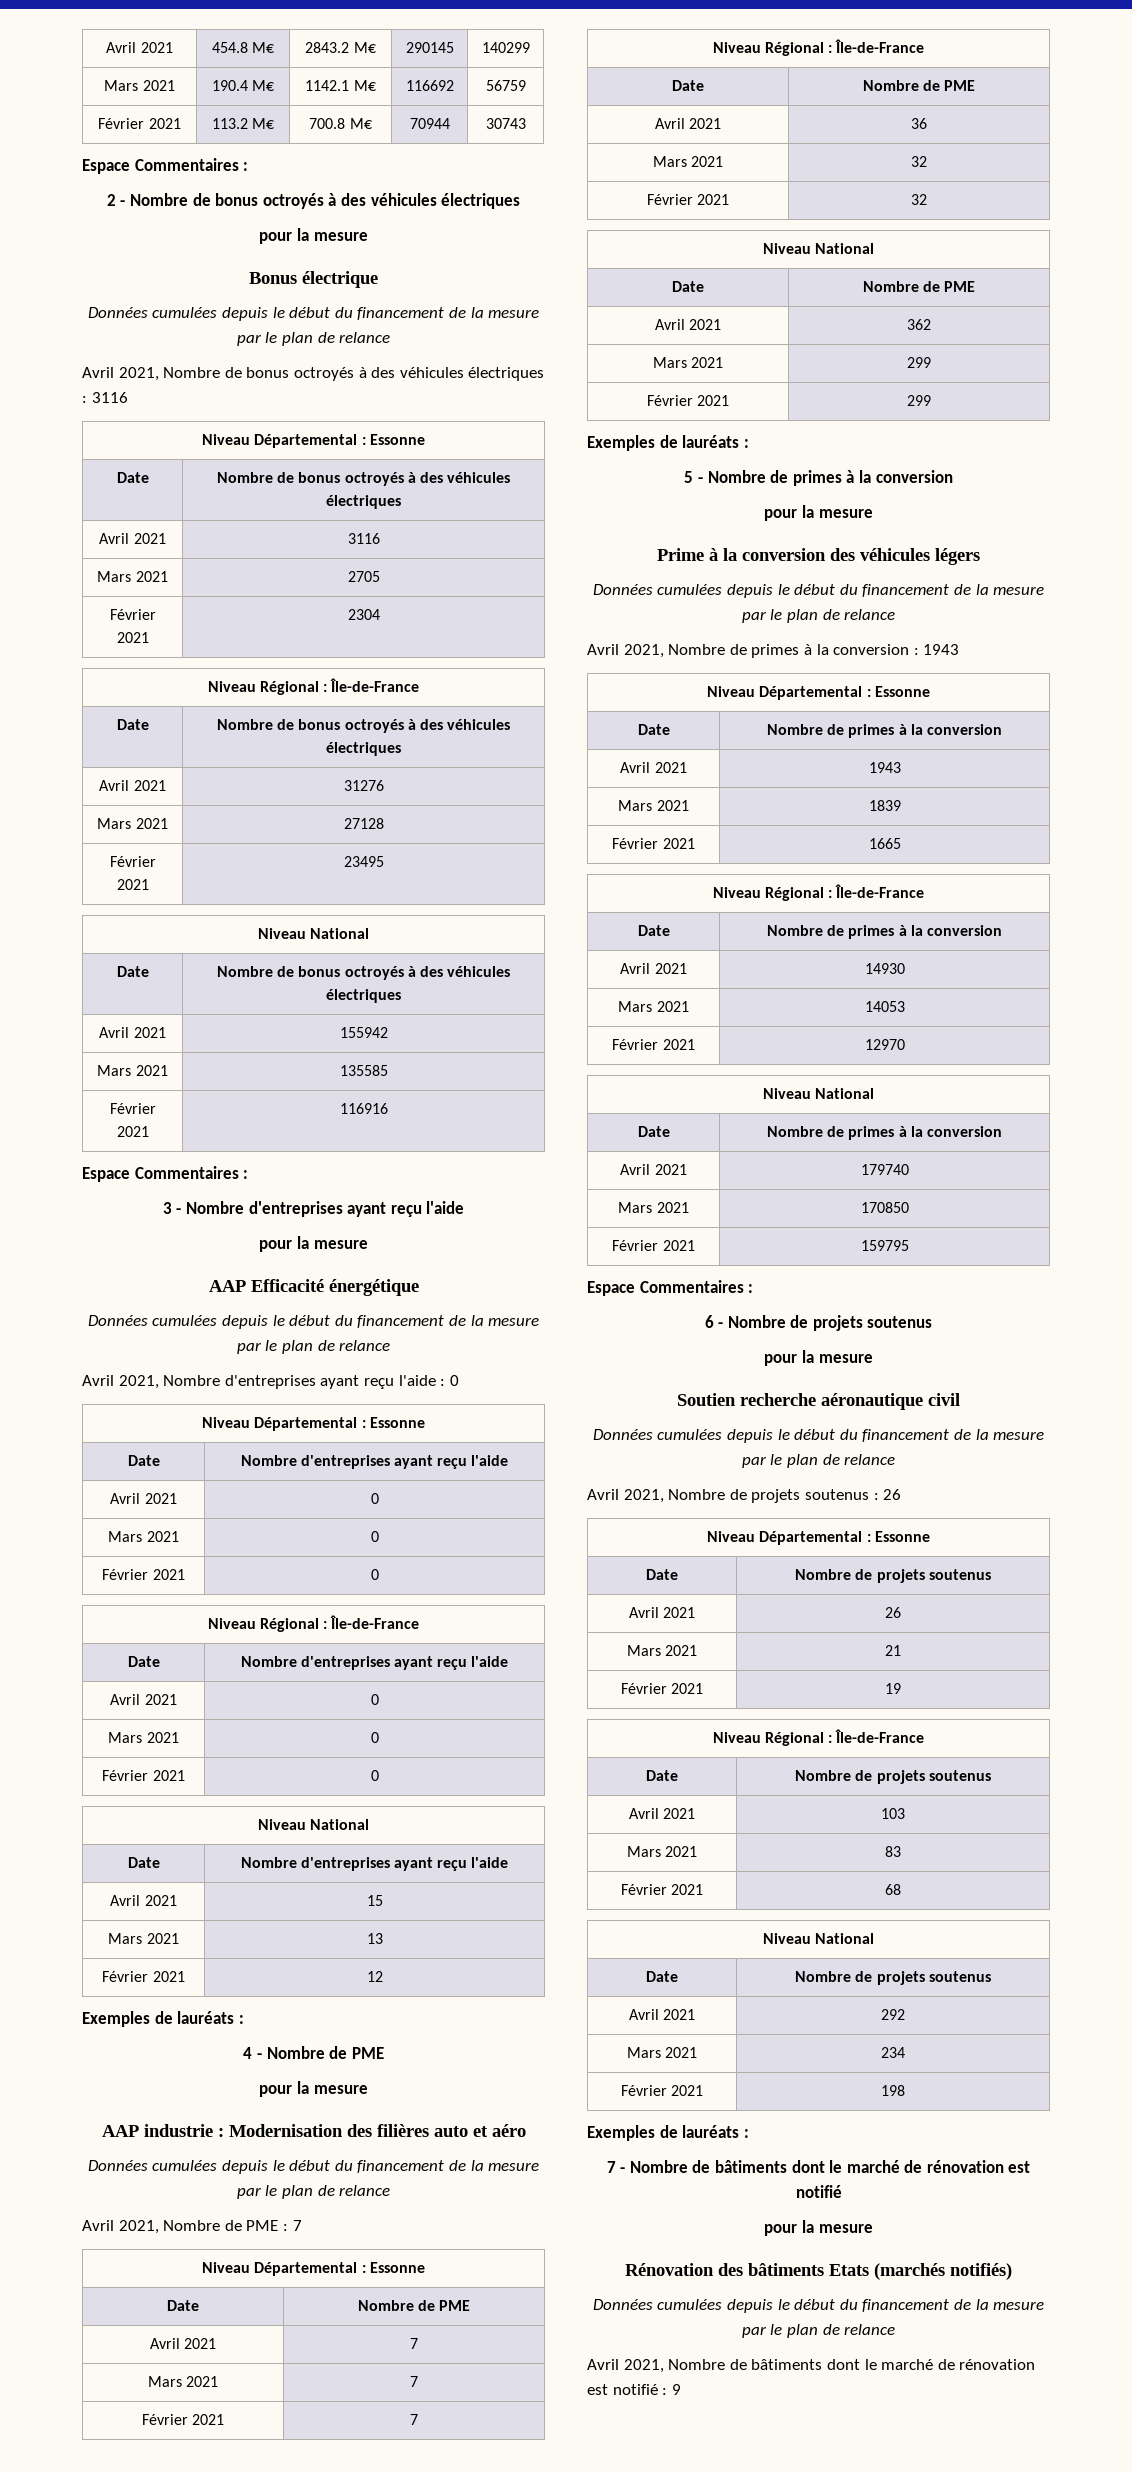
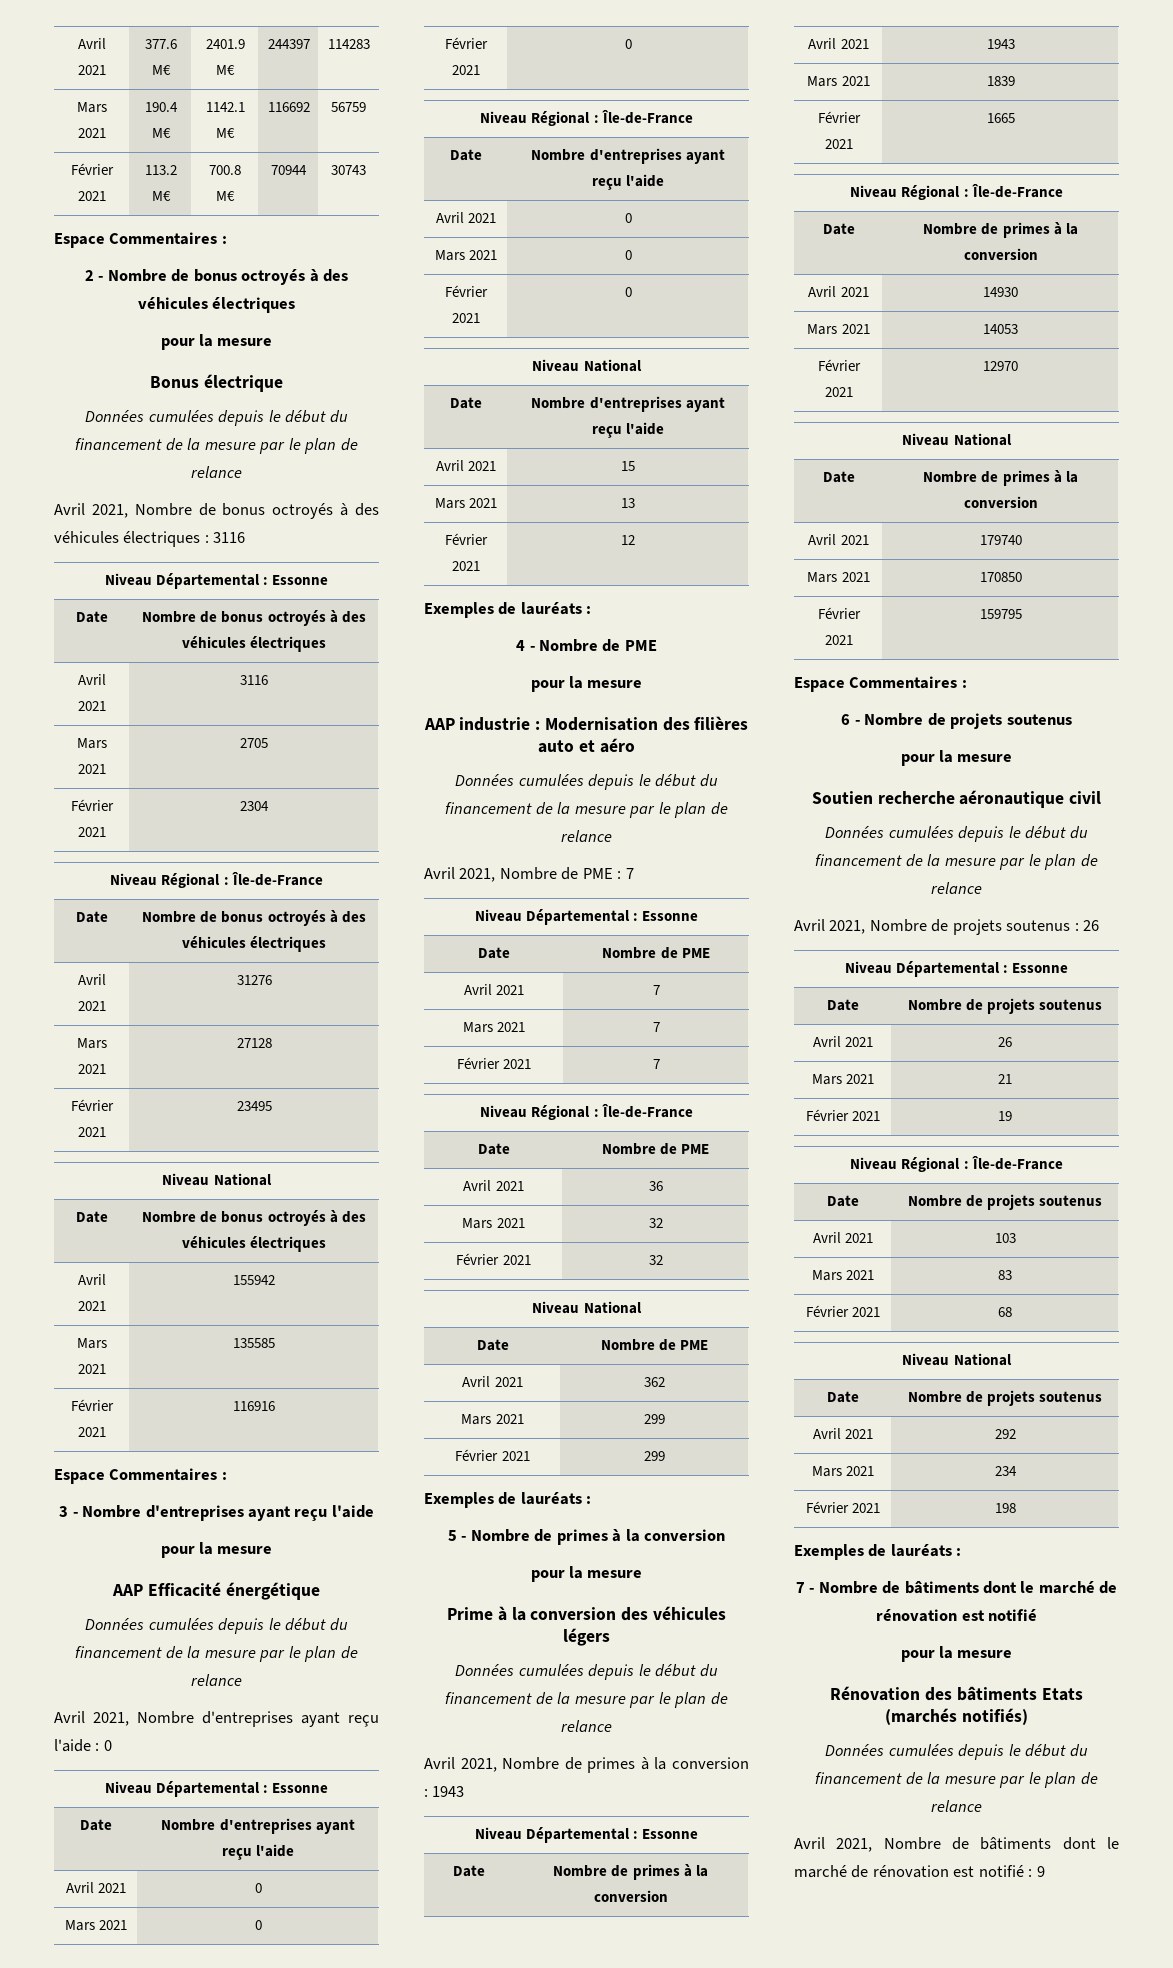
[106,42,173,53] [211,42,275,53] [305,42,376,53] [405,42,454,53] [481,42,530,53] Avril 2021 | 454.8 M€ | 2843.2 M€ | 290145 | 140299 -> [78,38,106,49] [78,65,106,75] [144,39,177,49] [151,65,171,75] [205,39,245,49] [216,65,235,75] [267,39,310,49] [327,39,370,49] Avril 2021 | 377.6 M€ | 2401.9 M€ | 244397 | 114283

